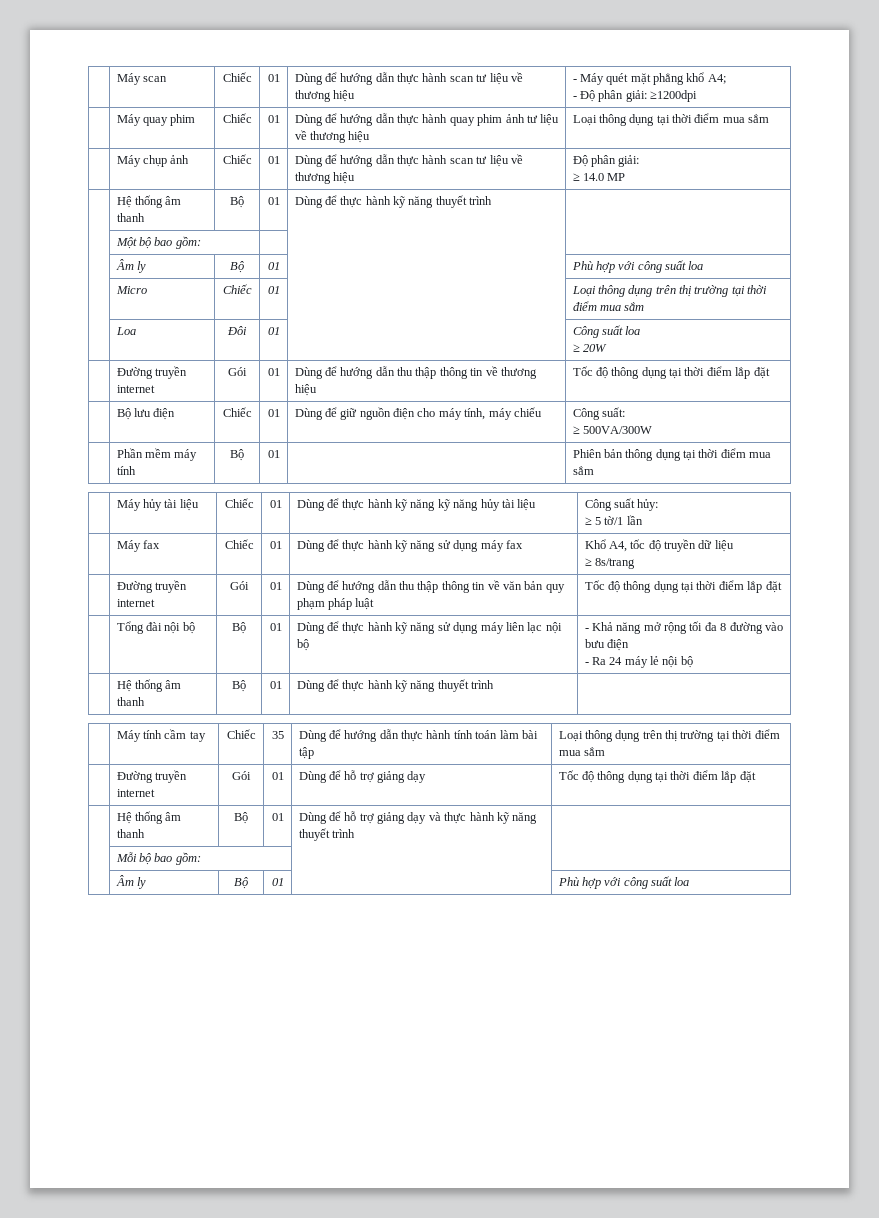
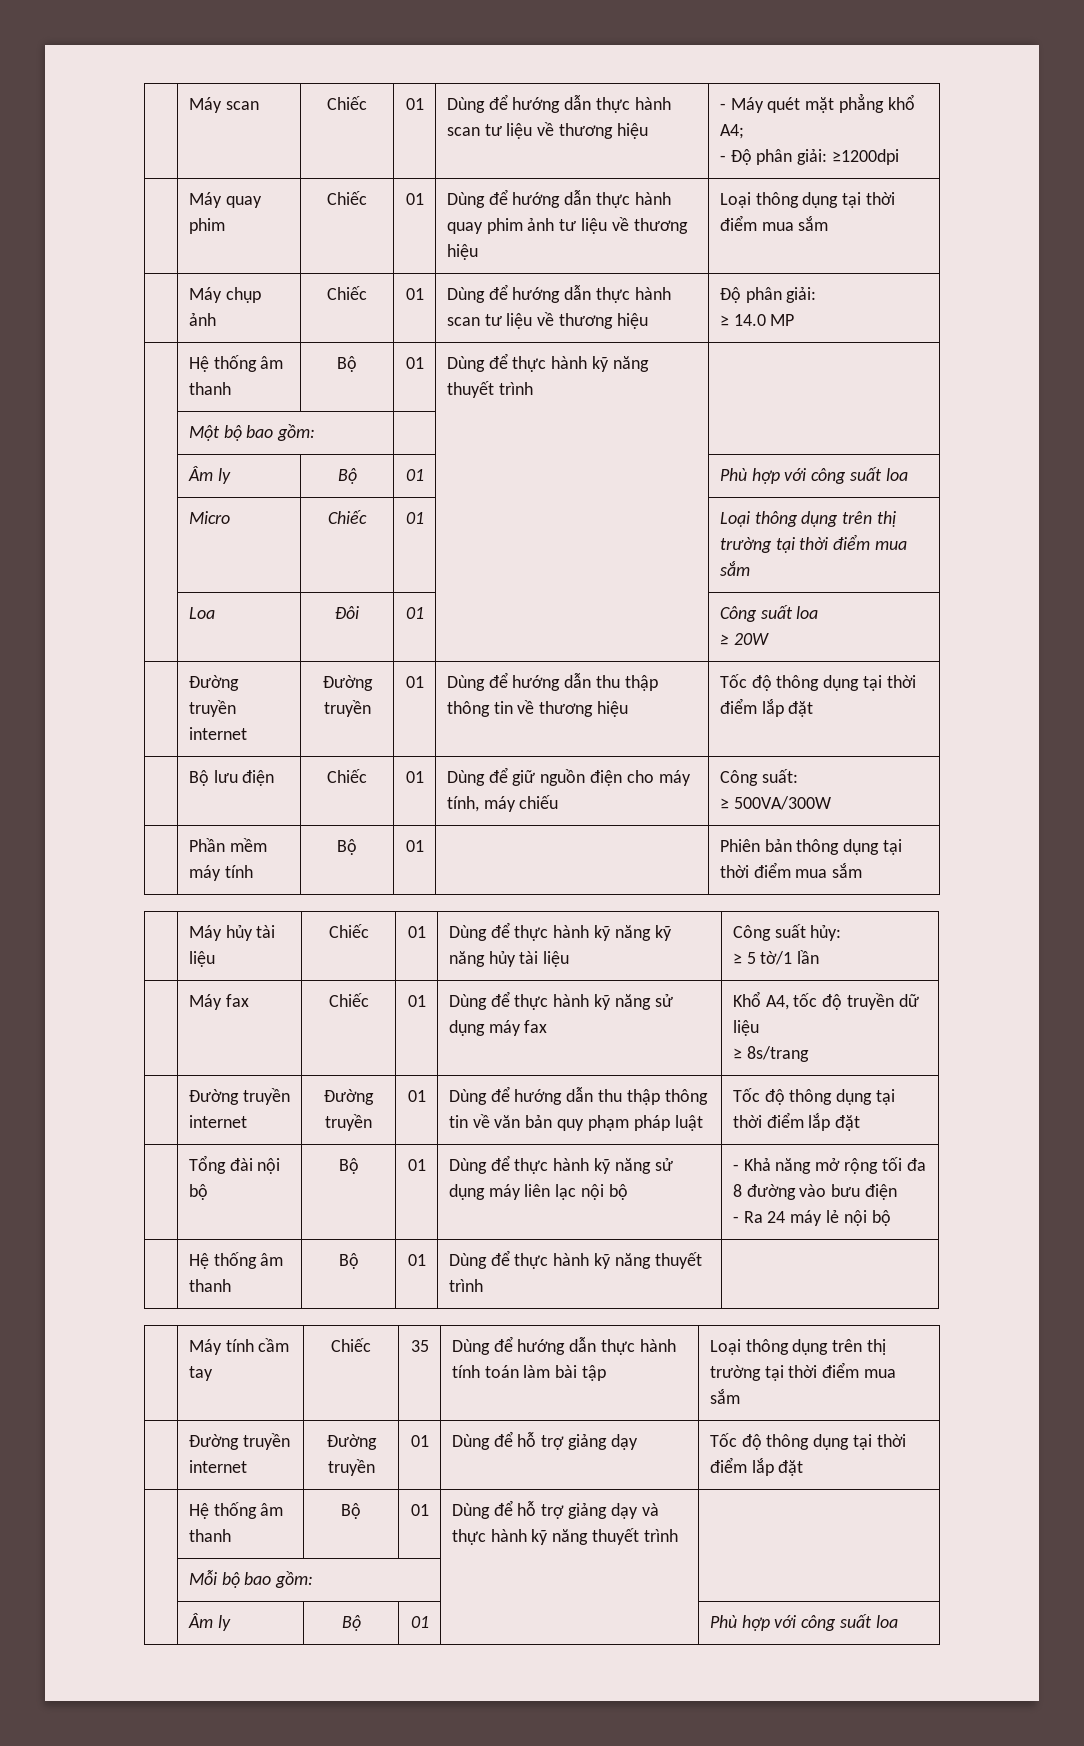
[228,367,247,376] Gói -> [322,675,373,691] [323,700,371,717] Đường truyền
[230,581,249,590] Gói -> [324,1089,374,1105] [325,1114,372,1131] Đường truyền
[232,771,251,780] Gói -> [326,1434,377,1450] [327,1459,375,1476] Đường truyền

